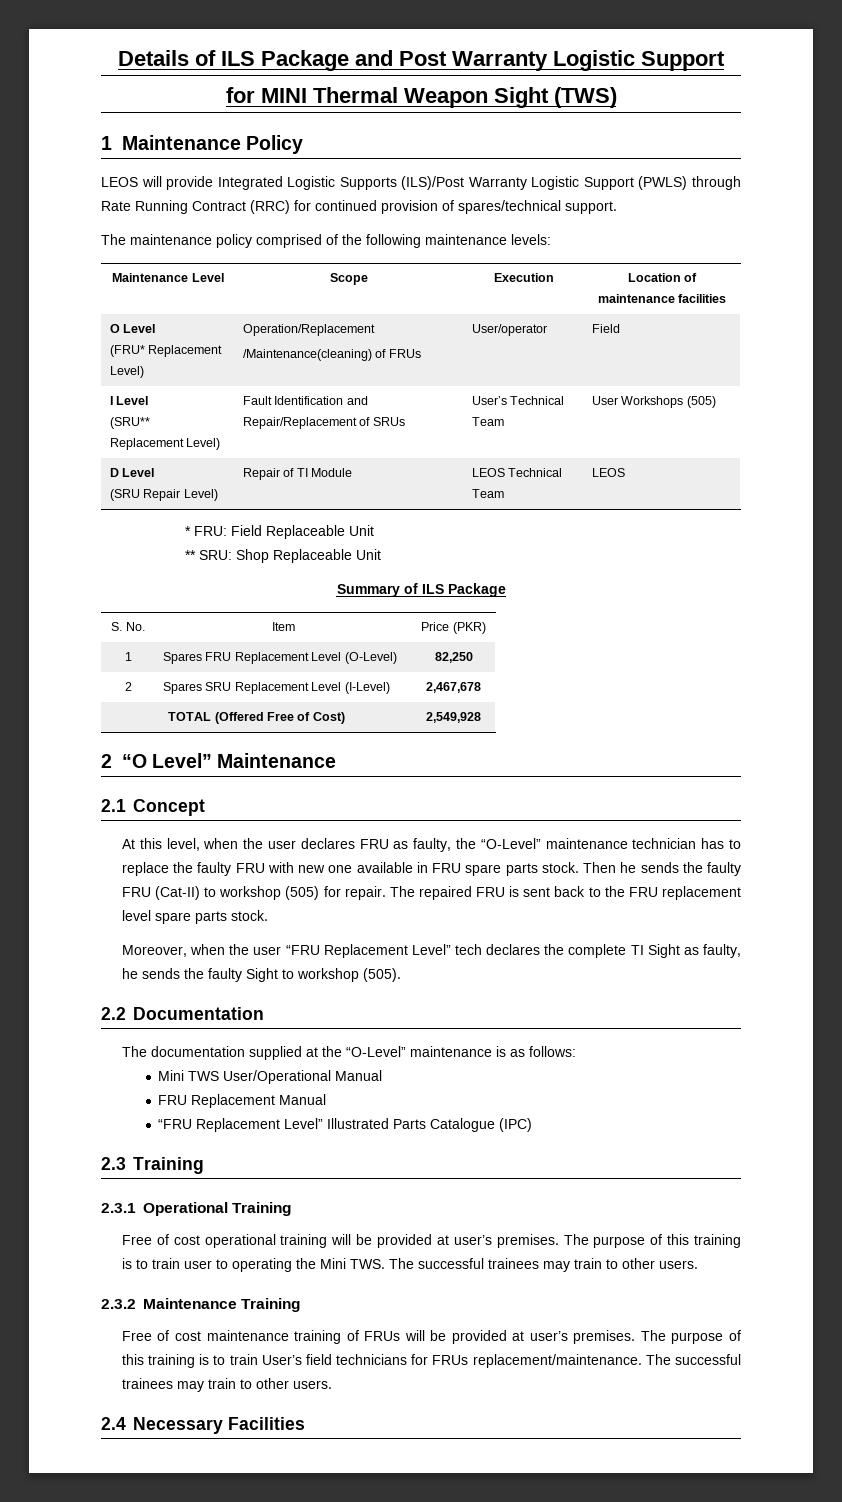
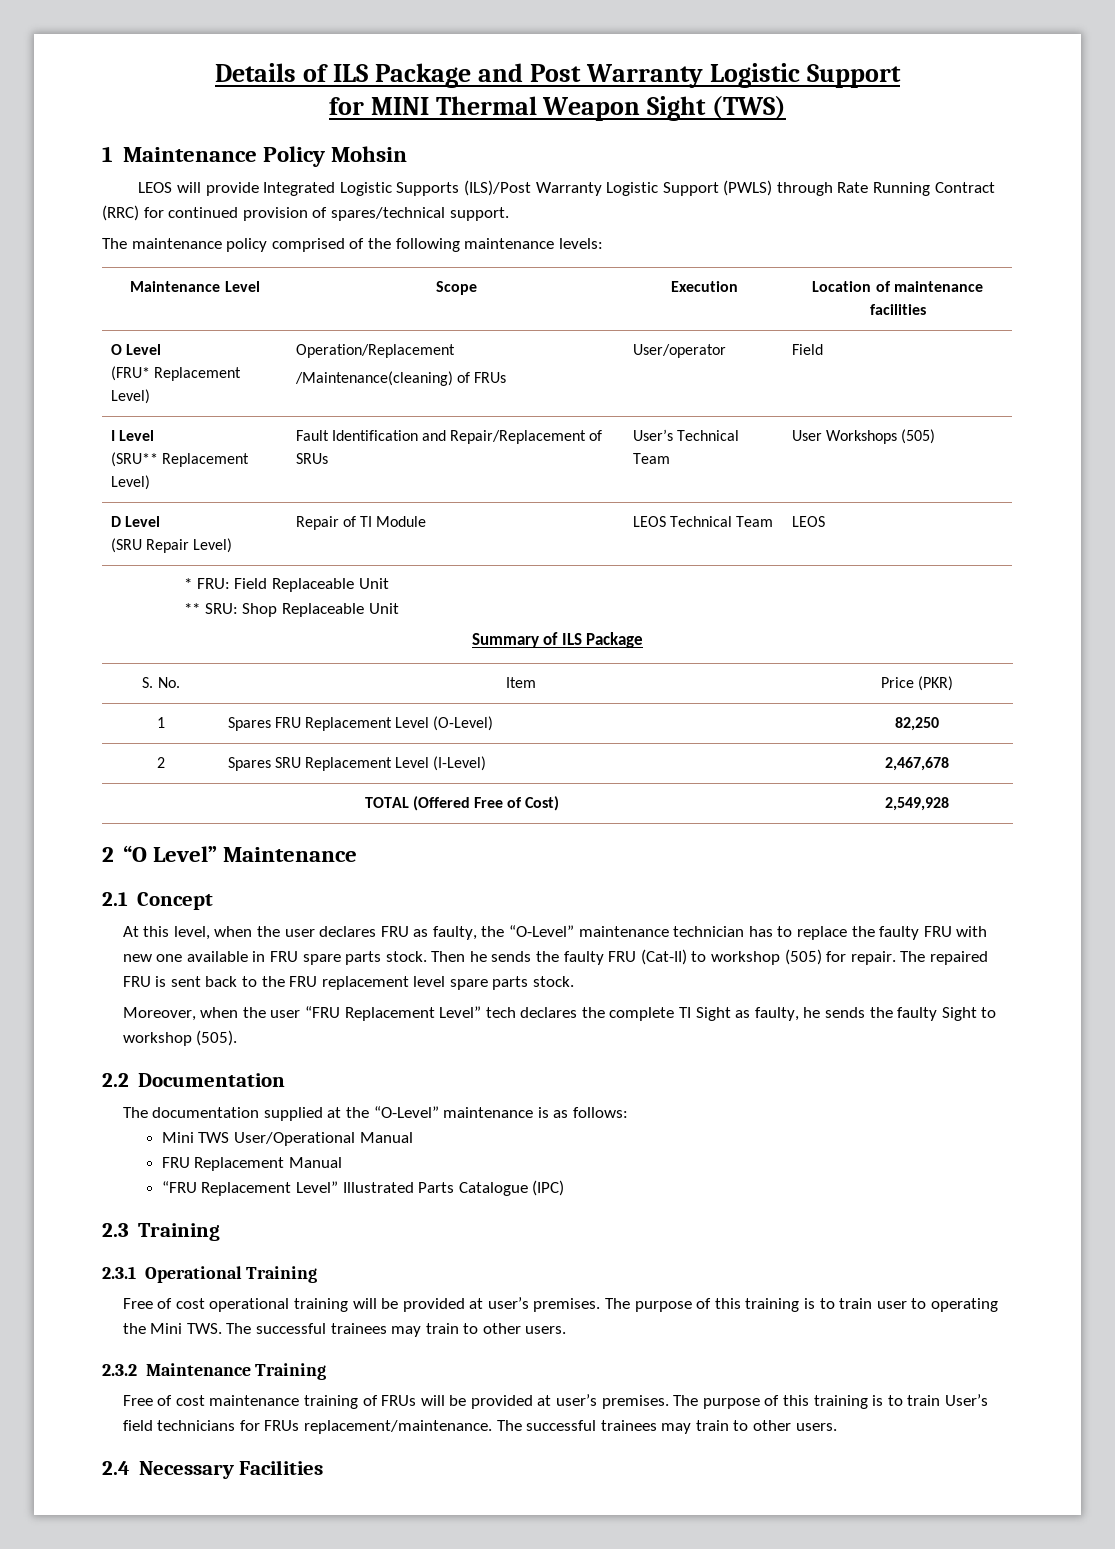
(304, 144) none -> [330,146,407,162] Mohsin

